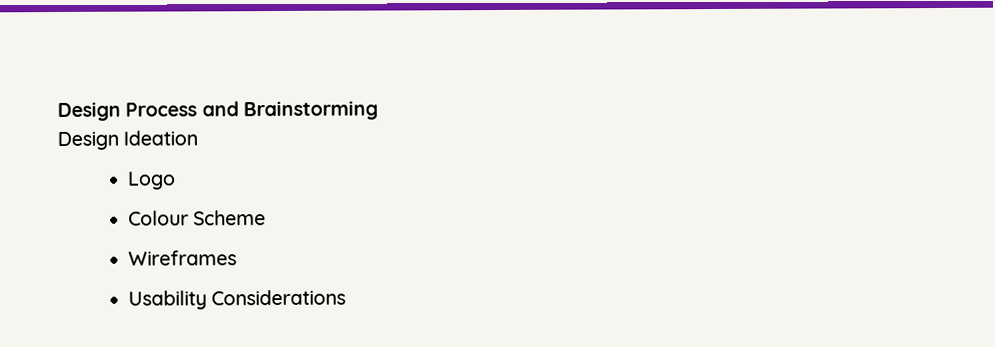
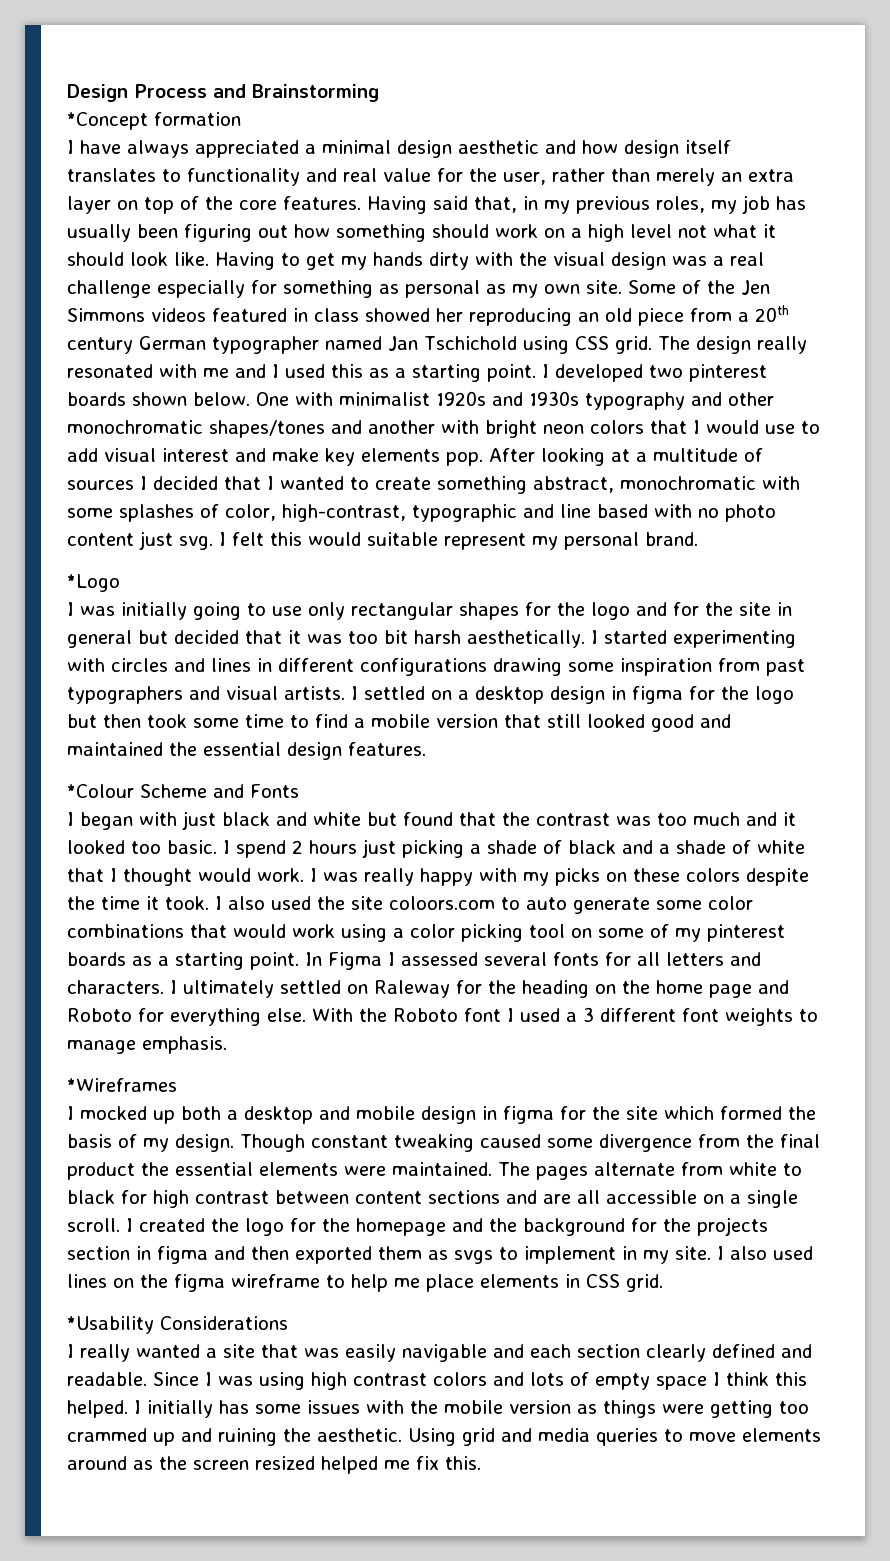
[57,130,199,150] [126,171,176,190] [127,210,267,226] [127,250,237,266] [127,289,347,310] Design Ideation // Logo // Colour Scheme // Wireframes // Usability Considerations -> [67,112,241,130] [67,140,731,158] [67,168,794,186] [67,195,806,214] [67,224,776,242] [67,252,764,270] [67,280,770,298] [67,305,789,326] [67,336,807,354] [67,364,767,382] [67,391,774,410] [67,420,820,438] [67,448,763,466] [67,476,800,494] [67,504,776,522] [67,531,698,550] [67,574,120,592] [67,602,792,620] [67,630,796,648] [67,658,805,676] [67,686,794,704] [67,714,731,732] [67,742,426,760] [67,784,299,798] [67,811,796,830] [67,839,805,858] [67,868,809,886] [67,896,753,914] [67,924,785,942] [67,952,761,970] [67,980,789,998] [67,1007,818,1026] [67,1036,227,1054] [67,1078,177,1092] [67,1106,816,1124] [67,1134,820,1152] [67,1162,802,1180] [67,1190,798,1208] [67,1217,768,1236] [67,1246,813,1264] [67,1274,663,1292] [67,1316,288,1334] [67,1344,812,1362] [67,1372,807,1390] [67,1400,809,1418] [67,1428,821,1446] [67,1456,481,1474] *Concept formation // I have always appreciated a minimal design aesthetic and how design itself translates to functionality and real value for the user, rather than merely an extra layer on top of the core features. Having said that, in my previous roles, my job has usually been figuring out how something should work on a high level not what it should look like. Having to get my hands dirty with the visual design was a real challenge especially for something as personal as my own site. Some of the Jen Simmons videos featured in class showed her reproducing an old piece from a 20th century German typographer named Jan Tschichold using CSS grid. The design really resonated with me and I used this as a starting point. I developed two pinterest boards shown below. One with minimalist 1920s and 1930s typography and other monochromatic shapes/tones and another with bright neon colors that I would use to add visual interest and make key elements pop. After looking at a multitude of sources I decided that I wanted to create something abstract, monochromatic with some splashes of color, high-contrast, typographic and line based with no photo content just svg. I felt this would suitable represent my personal brand. // *Logo // I was initially going to use only rectangular shapes for the logo and for the site in general but decided that it was too bit harsh aesthetically. I started experimenting with circles and lines in different configurations drawing some inspiration from past typographers and visual artists. I settled on a desktop design in figma for the logo but then took some time to find a mobile version that still looked good and maintained the essential design features. // *Colour Scheme and Fonts // I began with just black and white but found that the contrast was too much and it looked too basic. I spend 2 hours just picking a shade of black and a shade of white that I thought would work. I was really happy with my picks on these colors despite the time it took. I also used the site coloors.com to auto generate some color combinations that would work using a color picking tool on some of my pinterest boards as a starting point. In Figma I assessed several fonts for all letters and characters. I ultimately settled on Raleway for the heading on the home page and Roboto for everything else. With the Roboto font I used a 3 different font weights to manage emphasis. // *Wireframes // I mocked up both a desktop and mobile design in figma for the site which formed the basis of my design. Though constant tweaking caused some divergence from the final product the essential elements were maintained. The pages alternate from white to black for high contrast between content sections and are all accessible on a single scroll. I created the logo for the homepage and the background for the projects section in figma and then exported them as svgs to implement in my site. I also used lines on the figma wireframe to help me place elements in CSS grid. // *Usability Considerations // I really wanted a site that was easily navigable and each section clearly defined and readable. Since I was using high contrast colors and lots of empty space I think this helped. I initially has some issues with the mobile version as things were getting too crammed up and ruining the aesthetic. Using grid and media queries to move elements around as the screen resized helped me fix this.

